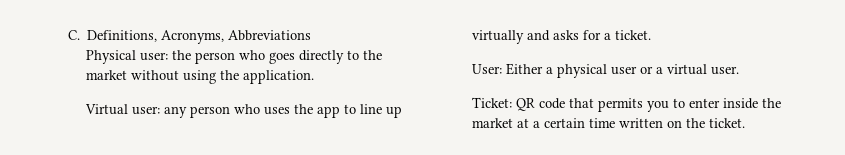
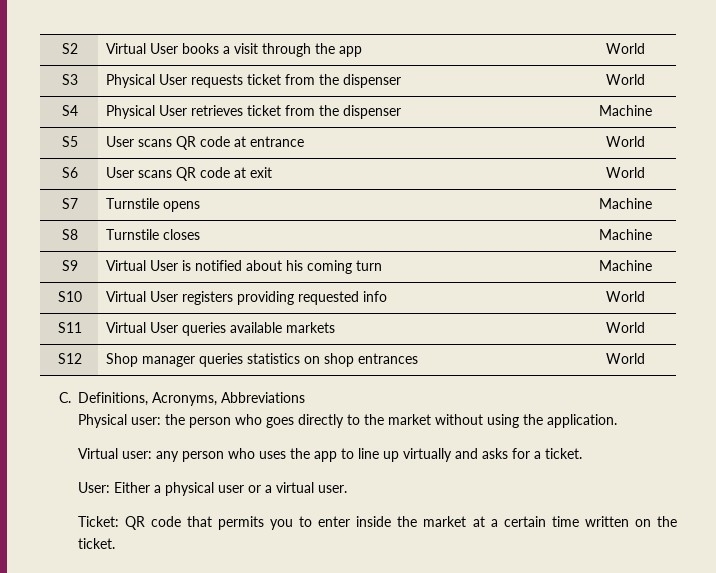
(67, 35) none -> [61,43,78,54] [106,43,363,57] [606,43,645,54] [61,74,78,85] [106,74,402,88] [606,74,645,85] [61,105,78,116] [106,105,402,119] [599,105,652,116] [61,136,78,147] [106,136,305,150] [606,136,645,147] [61,167,78,178] [106,167,273,181] [606,167,645,178] [61,198,78,209] [106,198,201,212] [599,198,652,209] [61,229,78,240] [106,229,201,240] [599,229,652,240] [61,260,78,271] [106,260,383,274] [599,260,652,271] [57,291,82,302] [106,291,388,305] [606,291,645,302] [57,322,82,333] [106,322,336,336] [606,322,645,333] [57,353,82,364] [106,353,419,367] [606,353,645,364] S2 | Virtual User books a visit through the app | World // S3 | Physical User requests ticket from the dispenser | World // S4 | Physical User retrieves ticket from the dispenser | Machine // S5 | User scans QR code at entrance | World // S6 | User scans QR code at exit | World // S7 | Turnstile opens | Machine // S8 | Turnstile closes | Machine // S9 | Virtual User is notified about his coming turn | Machine // S10 | Virtual User registers providing requested info | World // S11 | Virtual User queries available markets | World // S12 | Shop manager queries statistics on shop entrances | World //

